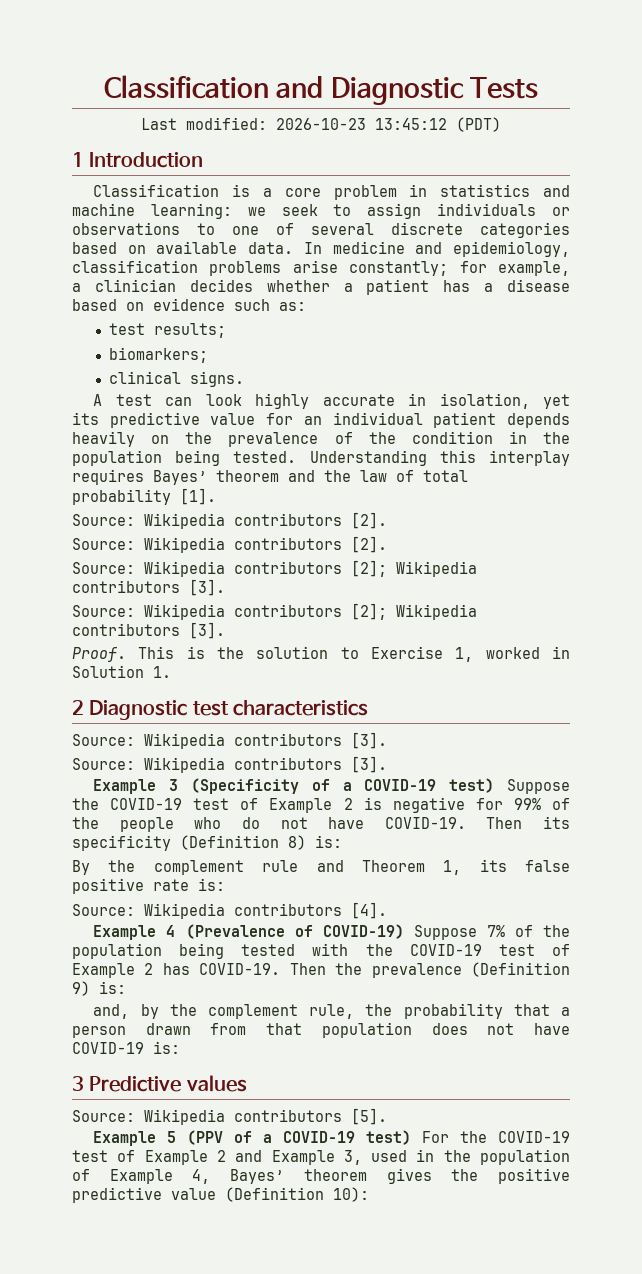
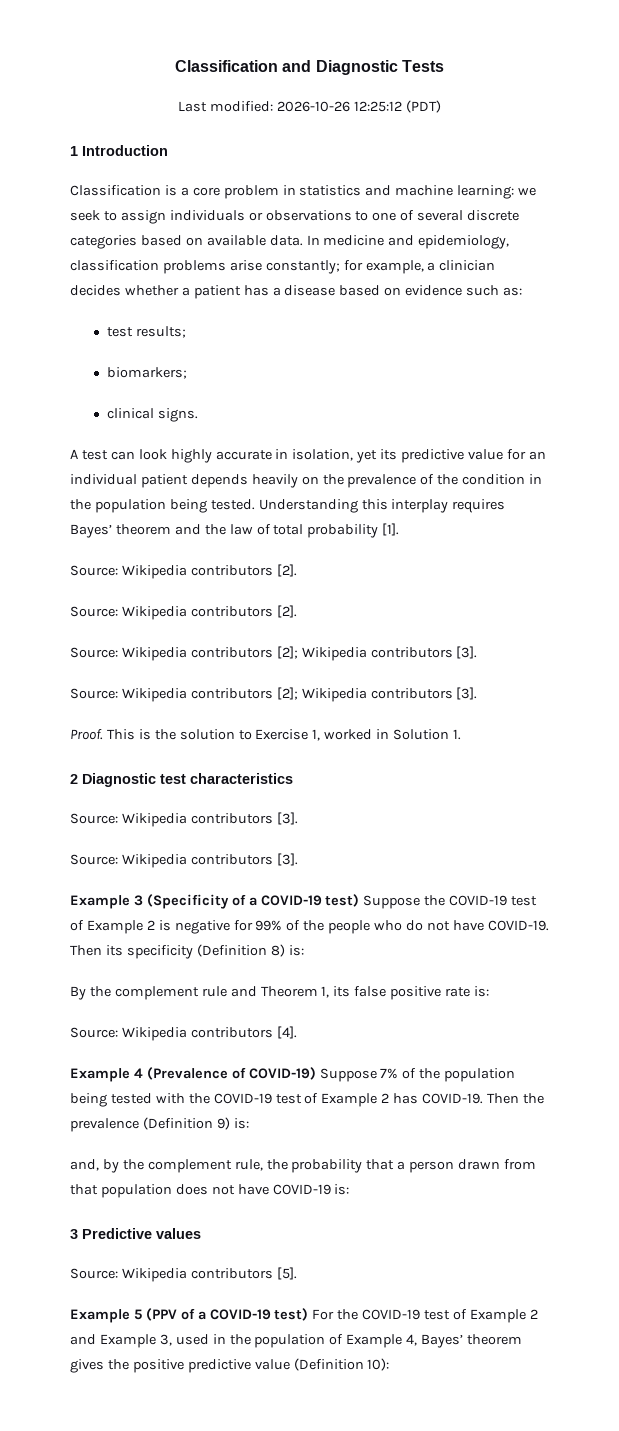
[276,118,447,130] 2026-10-23 13:45:12 -> [277,101,402,112] 2026-10-26 12:25:12

